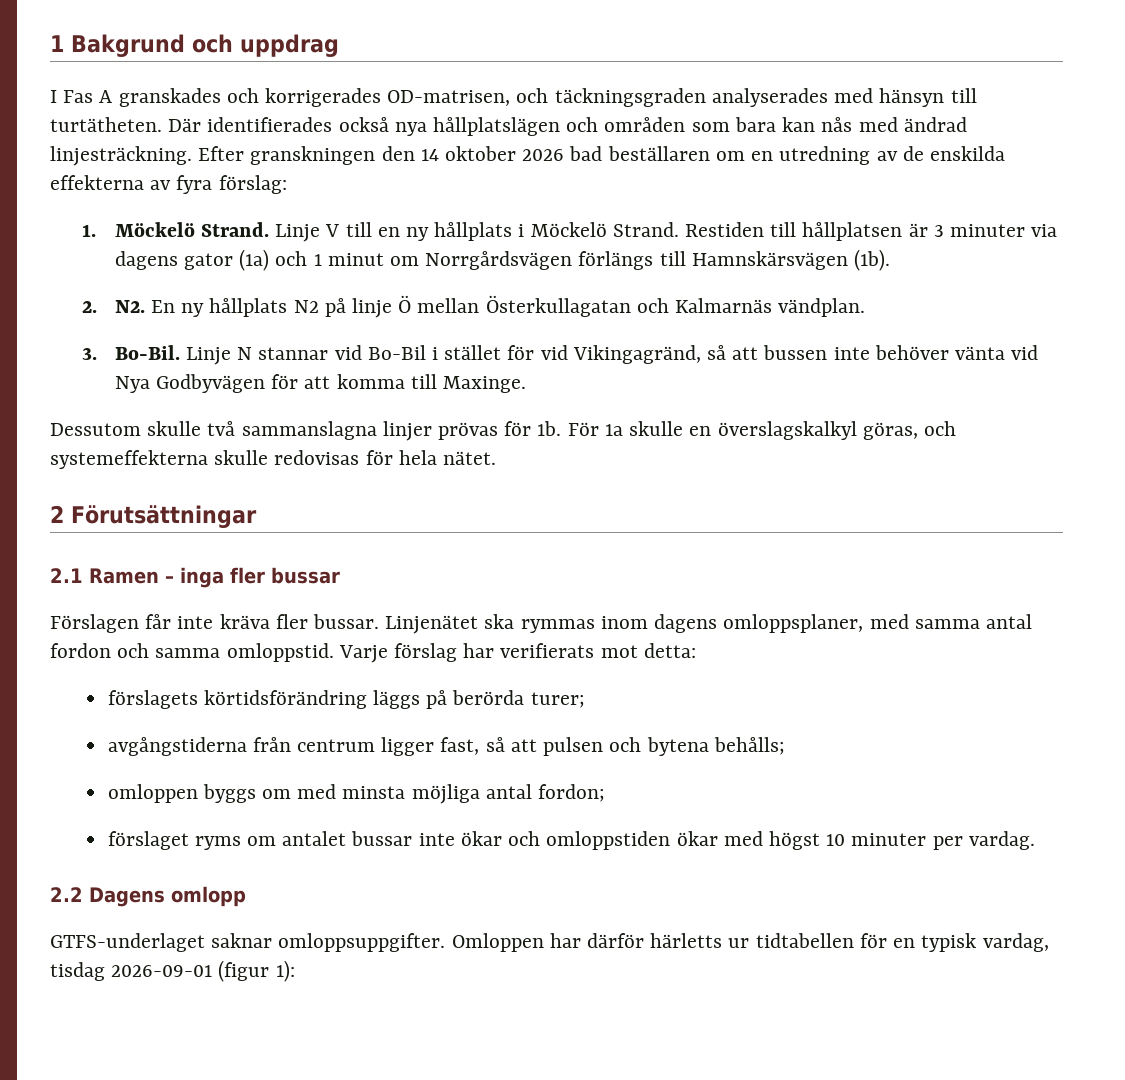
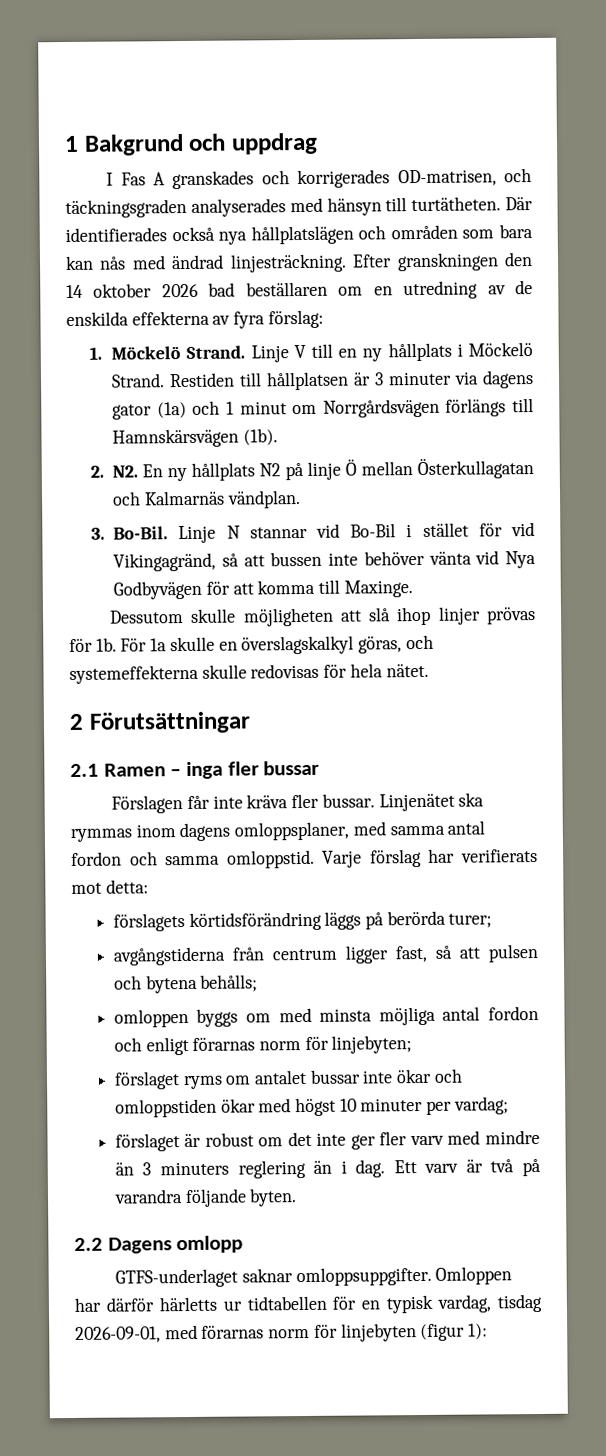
[207,421,377,440] två sammanslagna -> [242,606,432,627] möjligheten att slå ihop
[538,784,606,802] fordon; -> [488,1005,539,1021] [113,1035,413,1056] fordon och enligt förarnas norm för linjebyten;
[968,831,1035,850] vardag. -> [453,1096,509,1115] [114,1129,540,1152] [114,1158,541,1179] [113,1188,298,1208] vardag; // förslaget är robust om det inte ger fler varv med mindre än 3 minuters reglering än i dag. Ett varv är två på varandra följande byten.
[111,965,213,977] 2026-09-01 -> [75,1323,417,1343] 2026-09-01, med förarnas norm för linjebyten

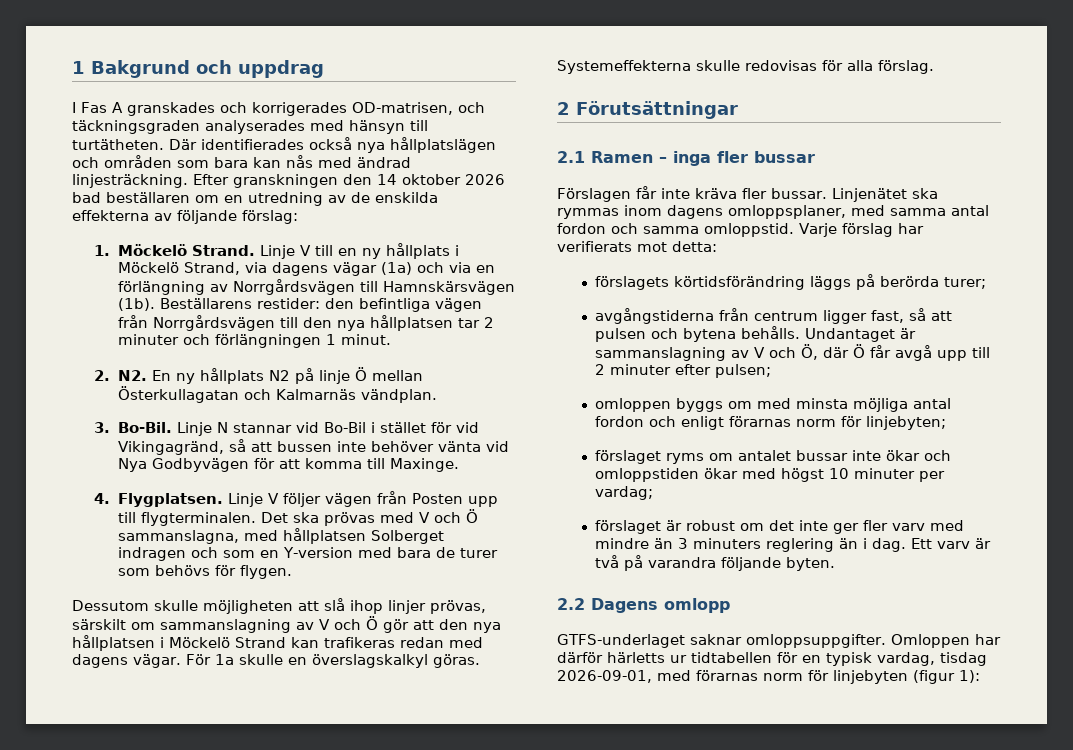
[233,311,266,329] fyra -> [177,210,237,224] följande
[111,371,453,391] Strand. Restiden till hållplatsen är 3 minuter -> [183,262,240,275] Strand,
[112,404,153,420] gator -> [332,262,377,276] vägar
[225,398,534,418] [112,428,278,448] 1 minut om Norrgårdsvägen förlängs till Hamnskärsvägen (1b). -> [448,262,495,273] [117,279,515,295] [117,298,482,312] [117,315,494,331] [117,334,391,348] via en förlängning av Norrgårdsvägen till Hamnskärsvägen (1b). Beställarens restider: den befintliga vägen från Norrgårdsvägen till den nya hållplatsen tar 2 minuter och förlängningen 1 minut.
(413, 589) none -> [94,491,498,507] [117,509,478,526] [117,528,444,544] [117,547,498,561] [117,565,292,579] // 4. Flygplatsen. Linje V följer vägen från Posten upp till flygterminalen. Det ska prövas med V och Ö sammanslagna, med hållplatsen Solberget indragen och som en Y-version med bara de turer som behövs för flygen.
[485,607,536,625] [69,637,117,652] prövas för 1b. -> [430,600,486,614] [72,616,501,633] [72,635,483,651] [72,654,181,668] prövas, särskilt om sammanslagning av V och Ö gör att den nya hållplatsen i Möckelö Strand kan trafikeras redan med dagens vägar.
[358,634,434,654] [69,664,199,684] göras, och systemeffekterna -> [432,654,480,668] [557,60,691,74] göras. Systemeffekterna
[349,663,429,678] hela nätet. -> [847,60,934,74] alla förslag.
[200,974,259,992] behålls; -> [741,326,917,342] [595,344,991,361] [595,364,772,378] behålls. Undantaget är sammanslagning av V och Ö, där Ö får avgå upp till 2 minuter efter pulsen;

